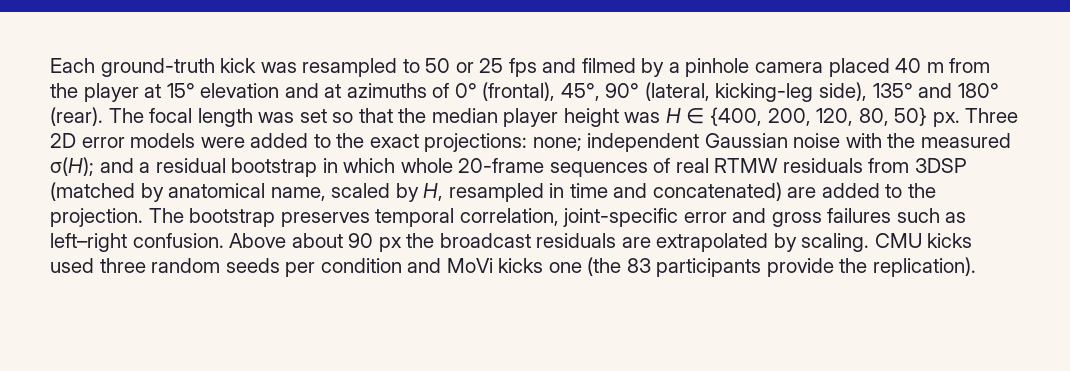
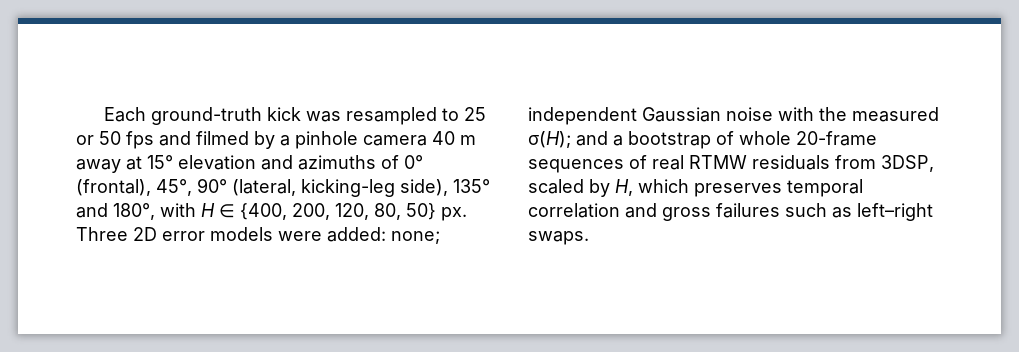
[425,58,504,73] 50 or 25 -> [464,107,487,121] [76,131,121,145] 25 or 50
[828,58,890,77] placed -> (427, 140) none
[949,58,991,73] [50,83,139,102] from the player -> [76,159,121,173] away
[324,84,342,98] at -> (293, 162) none
[957,83,999,98] [50,107,661,127] 180° (rear). The focal length was set so that the median player height was -> [113,203,196,220] 180°, with
[250,133,528,152] added to the exact projections: -> [327,227,386,242] added:
[155,158,396,177] residual bootstrap in which -> [628,131,734,149] bootstrap of
[915,158,968,173] [50,182,937,202] [50,208,727,227] 3DSP (matched by anatomical name, scaled by H, resampled in time and concatenated) are added to the projection. The bootstrap preserves temporal correlation, joint-specific error -> [881,155,934,172] [528,179,863,197] [528,203,620,218] 3DSP, scaled by H, which preserves temporal correlation
[132,233,973,252] [50,257,977,277] confusion. Above about 90 px the broadcast residuals are extrapolated by scaling. CMU kicks used three random seeds per condition and MoVi kicks one (the 83 participants provide the replication). -> [528,231,589,245] swaps.

